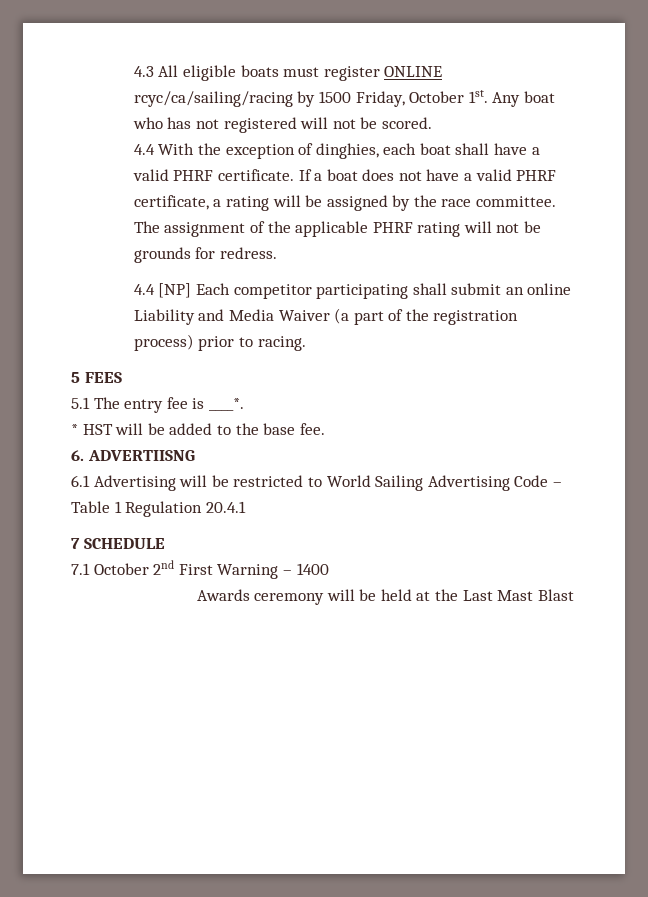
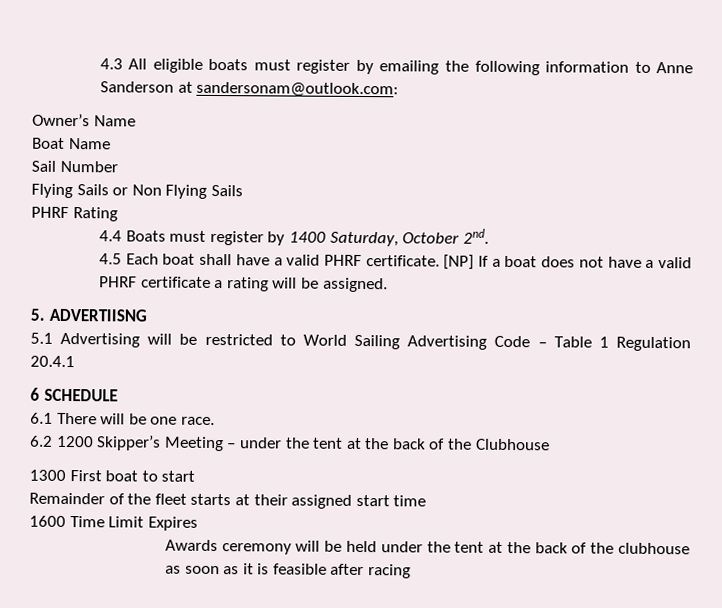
[384,66,443,77] [133,90,555,107] [132,117,432,133] [133,143,417,159] ONLINE rcyc/ca/sailing/racing by 1500 Friday, October 1st. Any boat who has not registered will not be scored. // 4.4 With the exception of dinghies, each -> [355,59,693,76] [99,81,400,98] [32,113,136,127] [32,137,111,150] [31,160,118,173] [31,183,243,199] [31,206,118,222] [98,228,489,247] [98,253,159,265] by emailing the following information to Anne Sanderson at sandersonam@outlook.com: // Owner’s Name // Boat Name // Sail Number // Flying Sails or Non Flying Sails // PHRF Rating // 4.4 Boats must register by 1400 Saturday, October 2nd. // 4.5 Each
(294, 175) none -> [443,254,475,270] [NP]
[133,195,209,210] certificate, -> [140,276,211,288] certificate
[326,195,557,211] [133,221,542,237] [133,247,277,263] [133,283,572,299] [133,308,519,325] [133,334,306,351] [71,372,122,383] [71,397,244,413] [71,423,325,435] [71,450,195,461] [71,475,90,487] assigned by the race committee. The assignment of the applicable PHRF rating will not be grounds for redress. // 4.4 [NP] Each competitor participating shall submit an online Liability and Media Waiver (a part of the registration process) prior to racing. // 5 FEES // 5.1 The entry fee is ____*. // * HST will be added to the base fee. // 6. ADVERTIISNG // 6.1 -> [322,277,388,293] [30,308,147,322] [30,332,53,344] assigned. // 5. ADVERTIISNG // 5.1
[71,538,80,549] 7 -> [30,387,40,401] 6
[71,560,329,579] 7.1 October 2nd First Warning – 1400 -> [30,412,215,426] [30,435,550,452] [29,469,196,482] [29,492,427,509] [29,515,198,531] 6.1 There will be one race. // 6.2 1200 Skipper’s Meeting – under the tent at the back of the Clubhouse // 1300 First boat to start // Remainder of the fleet starts at their assigned start time // 1600 Time Limit Expires
[416,589,574,601] at the Last Mast Blast -> [380,541,690,555] [164,563,412,579] under the tent at the back of the clubhouse as soon as it is feasible after racing

